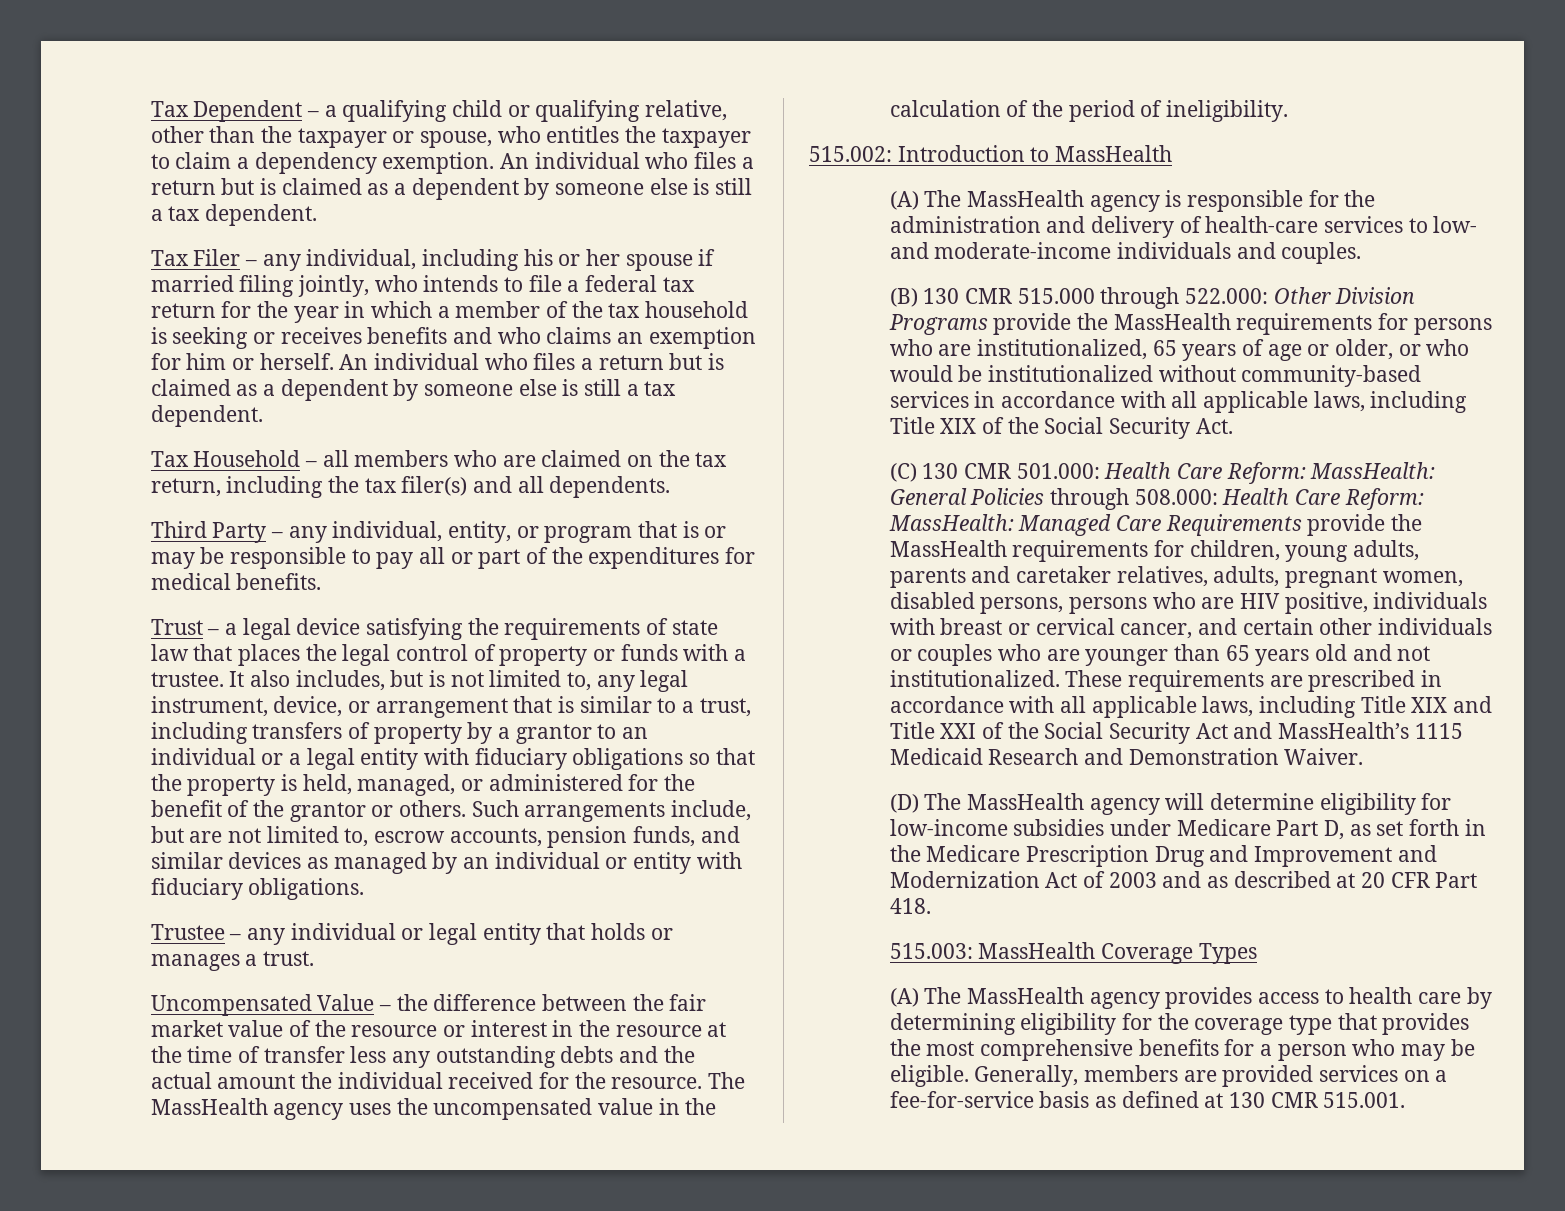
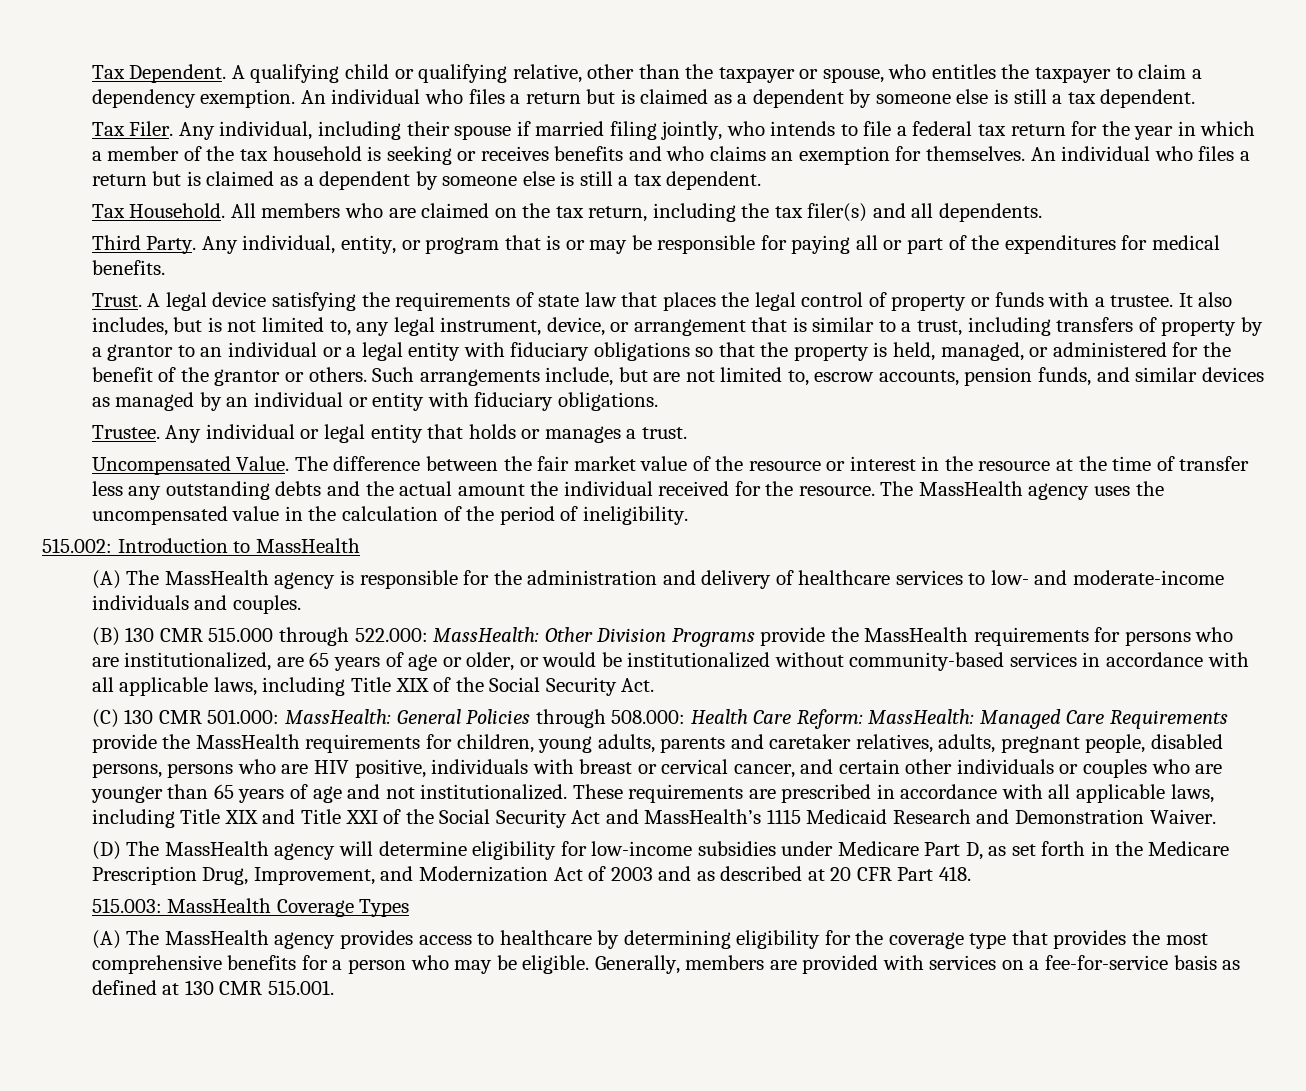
[150,100,337,122] Tax Dependent – a -> [91,64,245,83] Tax Dependent. A
[193,249,620,271] Filer – any individual, including his or her -> [129,121,450,140] Filer. Any individual, including their
[186,353,334,370] him or herself. -> [925,146,1025,161] themselves.
[193,450,349,467] Household – all -> [129,203,256,218] Household. All
[212,522,327,543] Party – any -> [146,236,238,254] Party. Any
[351,549,414,569] to pay -> [760,235,851,254] for paying
[150,619,237,635] Trust – a -> [91,293,161,307] Trust. A
[150,924,285,945] Trustee – any -> [91,425,202,443] Trustee. Any
[317,994,428,1011] Value – the -> [236,456,328,471] Value. The
[1205,216,1319,233] health-care -> [798,570,891,585] healthcare
(1268, 296) none -> [433,627,540,642] MassHealth:
(1147, 349) none -> [276,657,304,667] are
[1426,339,1470,356] who -> (539, 662) none
[1104,462,1306,484] Health Care Reform: -> (280, 716) none
[1382,571,1463,587] women, -> [1085,734,1146,753] people,
[1314,644,1347,661] old -> [290,784,342,803] of age
[1154,845,1392,867] Drug and Improvement -> [202,867,375,885] Drug, Improvement,
[1349,987,1461,1004] health care -> [499,930,592,945] healthcare
(1314, 1076) none -> [882,955,924,970] with

